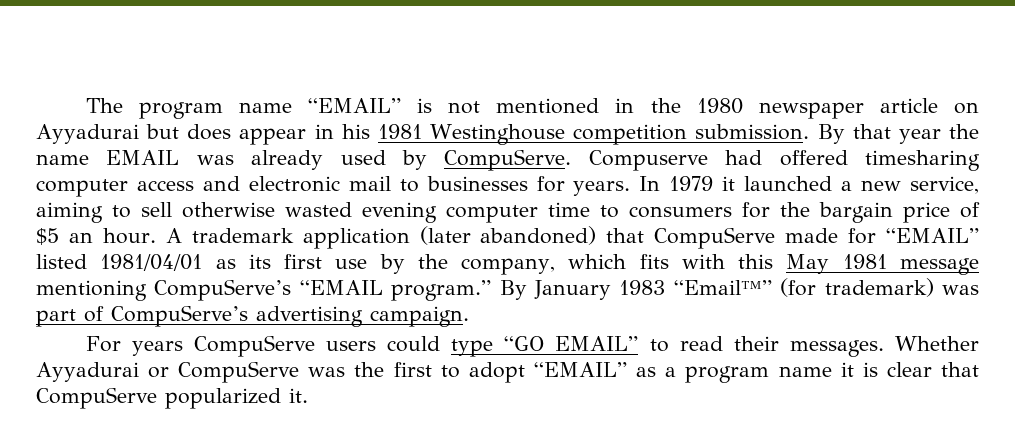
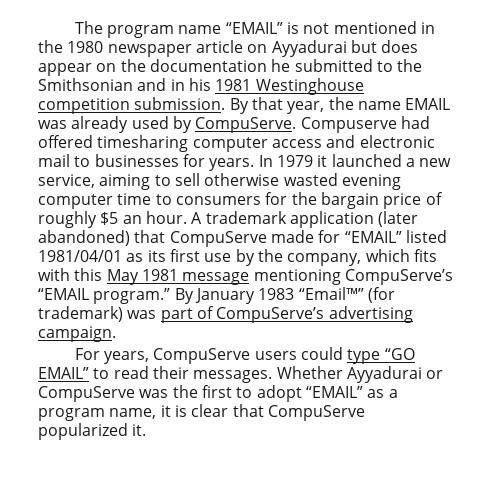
(307, 136) none -> [96,59,423,72] [38,78,167,91] on the documentation he submitted to the Smithsonian and
[898,129,941,144] year -> [287,101,325,114] year,
(980, 210) none -> [38,211,97,228] roughly
[131,341,183,356] years -> [104,351,150,364] years,
[778,366,832,377] name -> [109,408,157,419] name,

